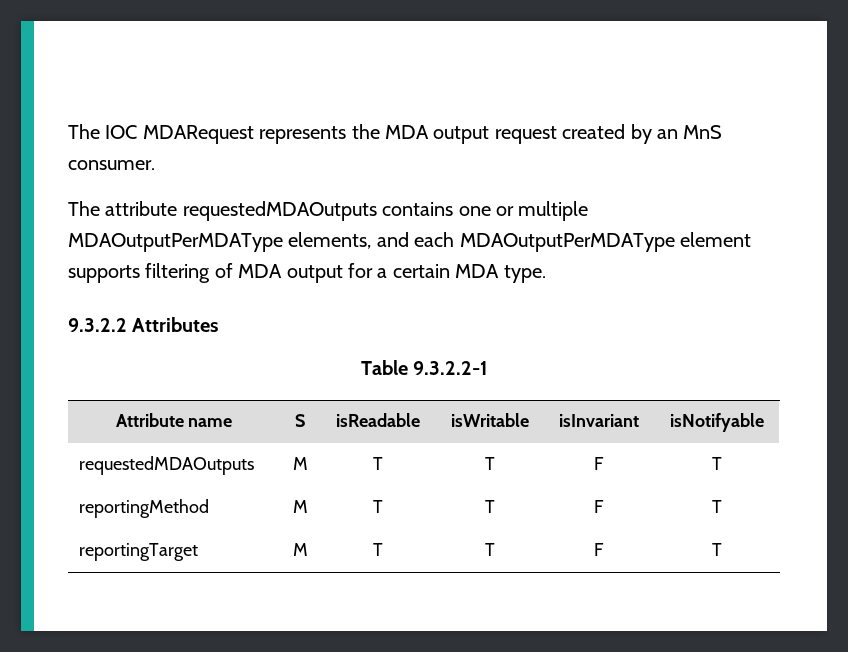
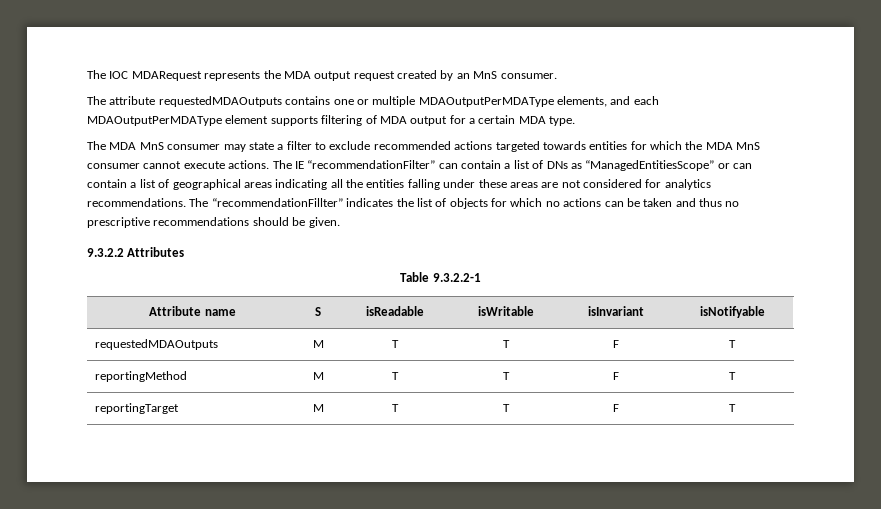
(546, 274) none -> [87,141,761,152] [87,160,752,171] [87,179,711,190] [87,198,740,209] [87,217,340,228] // The MDA MnS consumer may state a filter to exclude recommended actions targeted towards entities for which the MDA MnS consumer cannot execute actions. The IE “recommendationFilter” can contain a list of DNs as “ManagedEntitiesScope” or can contain a list of geographical areas indicating all the entities falling under these areas are not considered for analytics recommendations. The “recommendationFillter” indicates the list of objects for which no actions can be taken and thus no prescriptive recommendations should be given.

